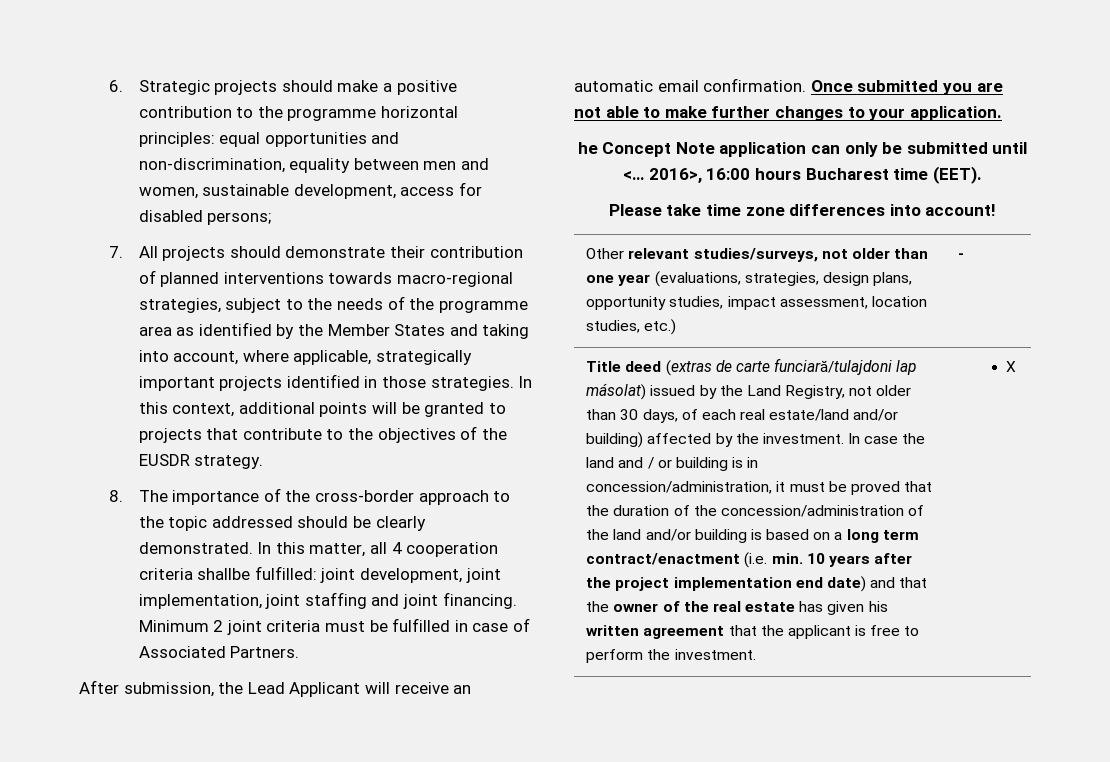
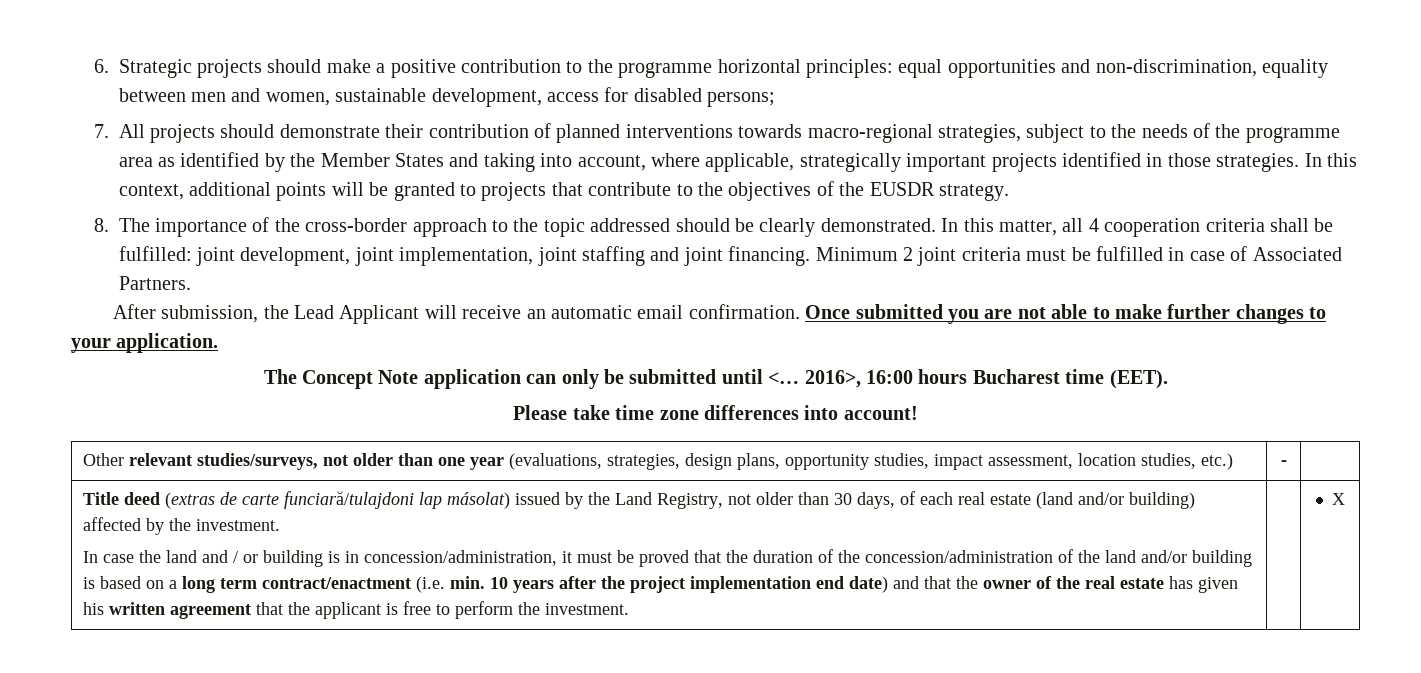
[197,568,251,580] shallbe -> [1270,218,1334,232] shall be
[577,142,598,154] he -> [263,369,297,384] The
[769,409,850,421] estate/land -> [990,492,1074,509] estate (land
(844, 438) none -> (281, 525) //

